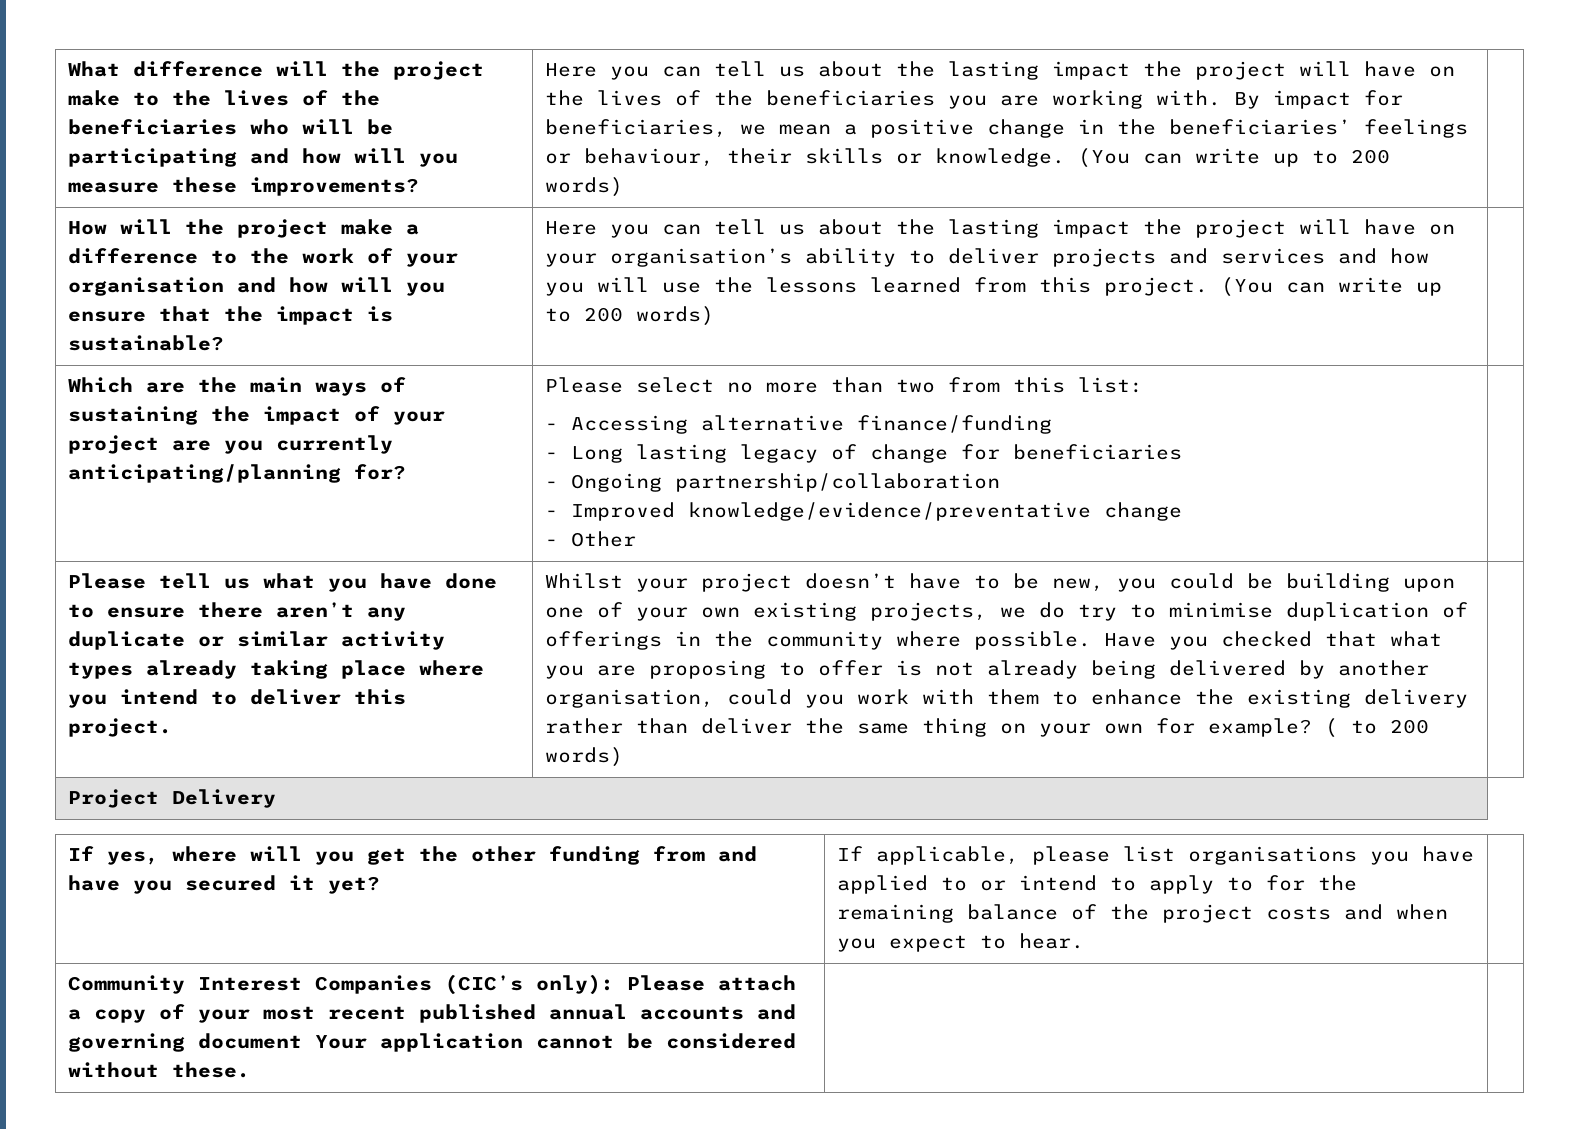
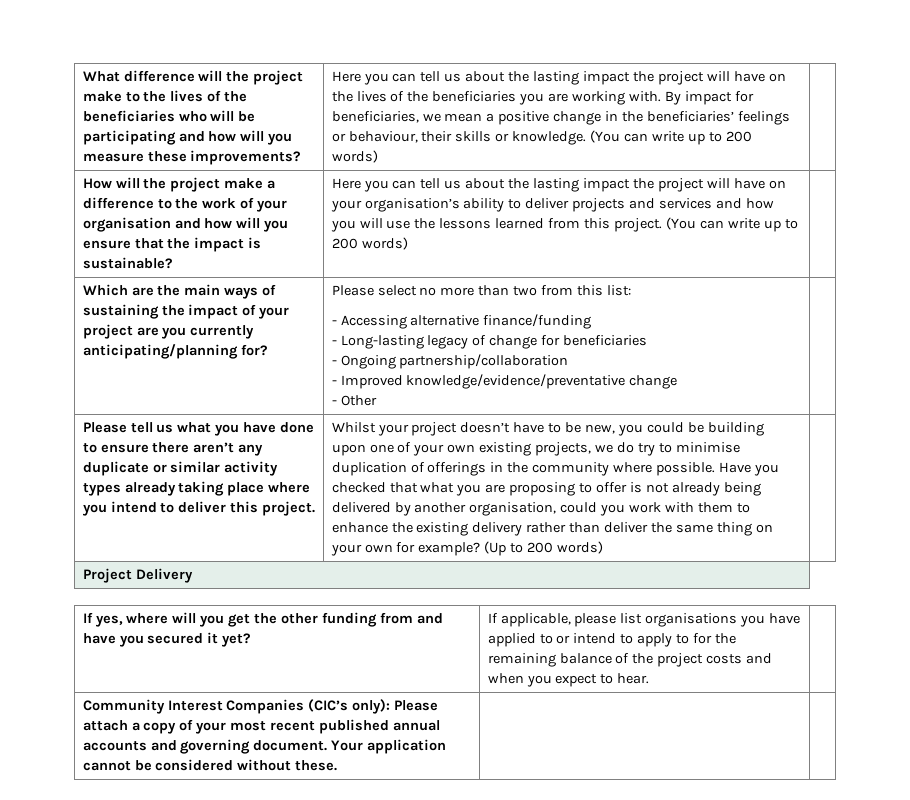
[571,444,728,463] Long lasting -> [340,335,424,349] Long-lasting
[1325,718,1339,738] ( -> [484,541,507,556] (Up
[198,1033,303,1049] document -> [253,740,328,751] document.

